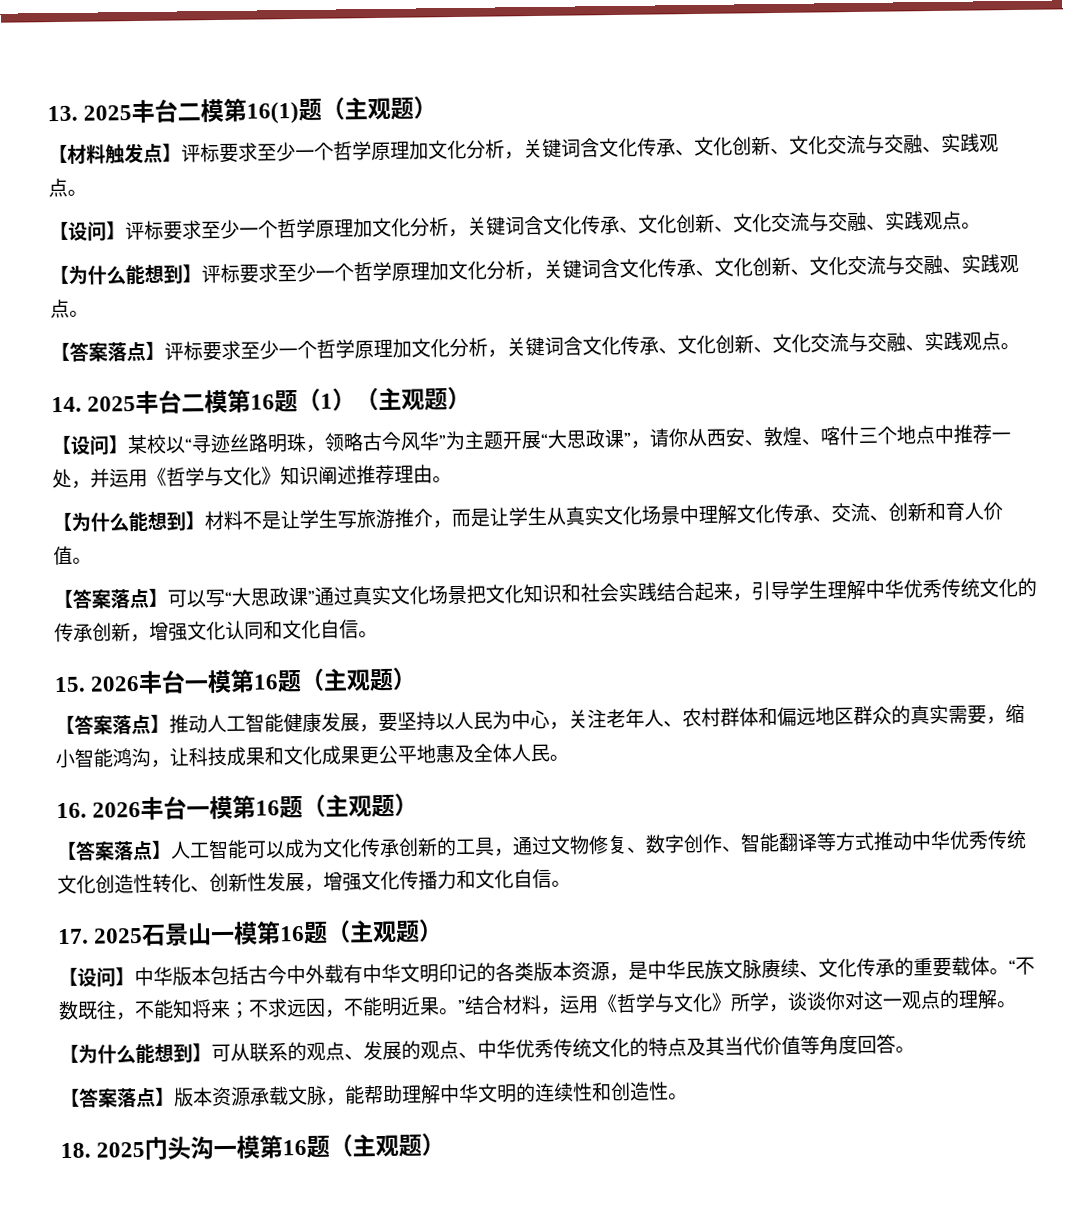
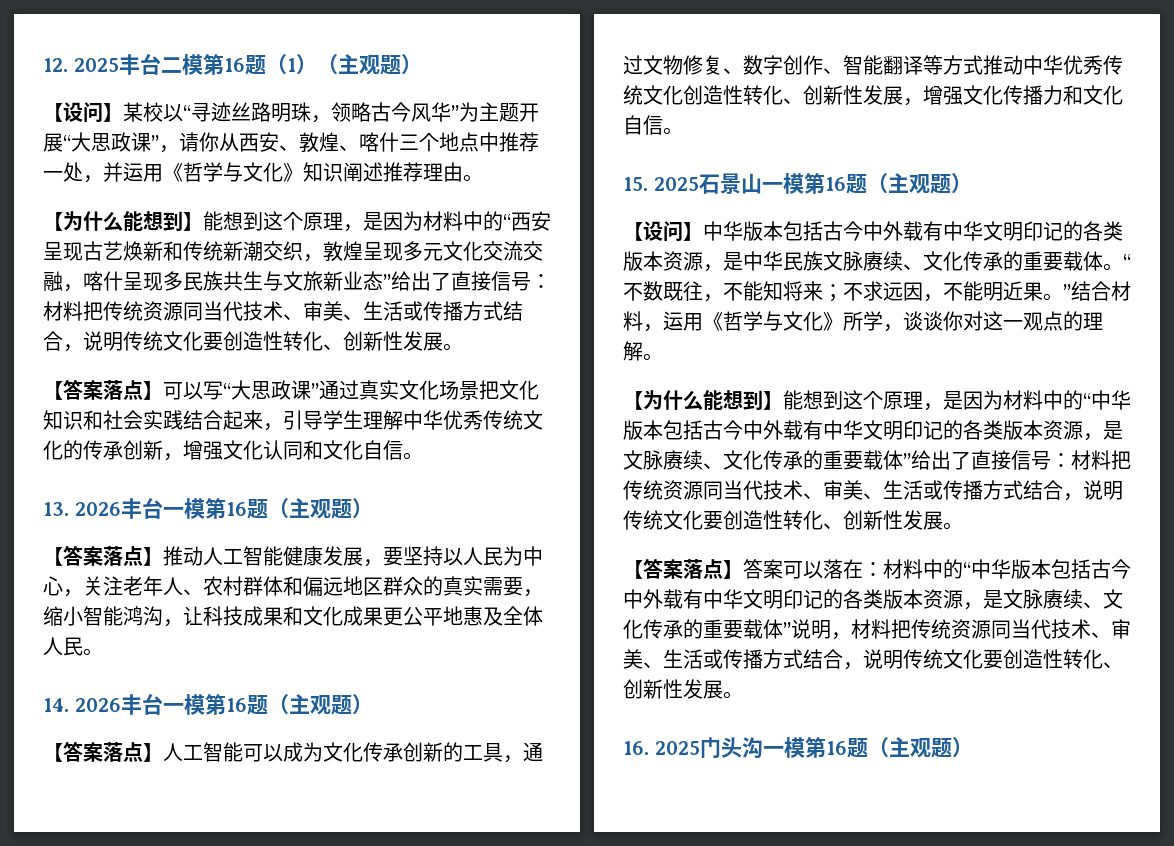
[47,96,438,124] [48,133,999,165] [48,177,87,198] [49,210,981,242] [49,254,1019,285] [50,298,89,319] [50,331,1020,362] [51,396,82,413] 13. 2025丰台二模第16(1)题（主观题） // 【材料触发点】评标要求至少一个哲学原理加文化分析，关键词含文化传承、文化创新、文化交流与交融、实践观点。 // 【设问】评标要求至少一个哲学原理加文化分析，关键词含文化传承、文化创新、文化交流与交融、实践观点。 // 【为什么能想到】评标要求至少一个哲学原理加文化分析，关键词含文化传承、文化创新、文化交流与交融、实践观点。 // 【答案落点】评标要求至少一个哲学原理加文化分析，关键词含文化传承、文化创新、文化交流与交融、实践观点。 // 14. -> [43,58,68,72] 12.
[204,501,1003,531] [53,545,73,566] 材料不是让学生写旅游推介，而是让学生从真实文化场景中理解文化传承、交流、创新和育人价值 -> [203,211,551,232] [43,241,543,262] [43,271,551,292] [43,301,523,321] [43,331,443,352] 能想到这个原理，是因为材料中的“西安呈现古艺焕新和传统新潮交织，敦煌呈现多元文化交流交融，喀什呈现多民族共生与文旅新业态”给出了直接信号：材料把传统资源同当代技术、审美、生活或传播方式结合，说明传统文化要创造性转化、创新性发展
[54,676,86,693] 15. -> [43,502,69,516] 13.
[56,802,87,819] 16. -> [43,698,69,712] 14.
[57,928,89,945] 17. -> [623,177,648,191] 15.
[211,1034,915,1063] [60,1081,688,1108] [60,1142,91,1159] 可从联系的观点、发展的观点、中华优秀传统文化的特点及其当代价值等角度回答。 // 【答案落点】版本资源承载文脉，能帮助理解中华文明的连续性和创造性。 // 18. -> [783,390,1131,411] [623,420,1123,441] [623,450,1131,470] [623,480,1123,501] [623,510,963,530] [623,558,1131,579] [623,589,1123,610] [623,619,1131,640] [623,649,1123,670] [623,679,743,699] [623,741,649,755] 能想到这个原理，是因为材料中的“中华版本包括古今中外载有中华文明印记的各类版本资源，是文脉赓续、文化传承的重要载体”给出了直接信号：材料把传统资源同当代技术、审美、生活或传播方式结合，说明传统文化要创造性转化、创新性发展。 // 【答案落点】答案可以落在：材料中的“中华版本包括古今中外载有中华文明印记的各类版本资源，是文脉赓续、文化传承的重要载体”说明，材料把传统资源同当代技术、审美、生活或传播方式结合，说明传统文化要创造性转化、创新性发展。 // 16.

